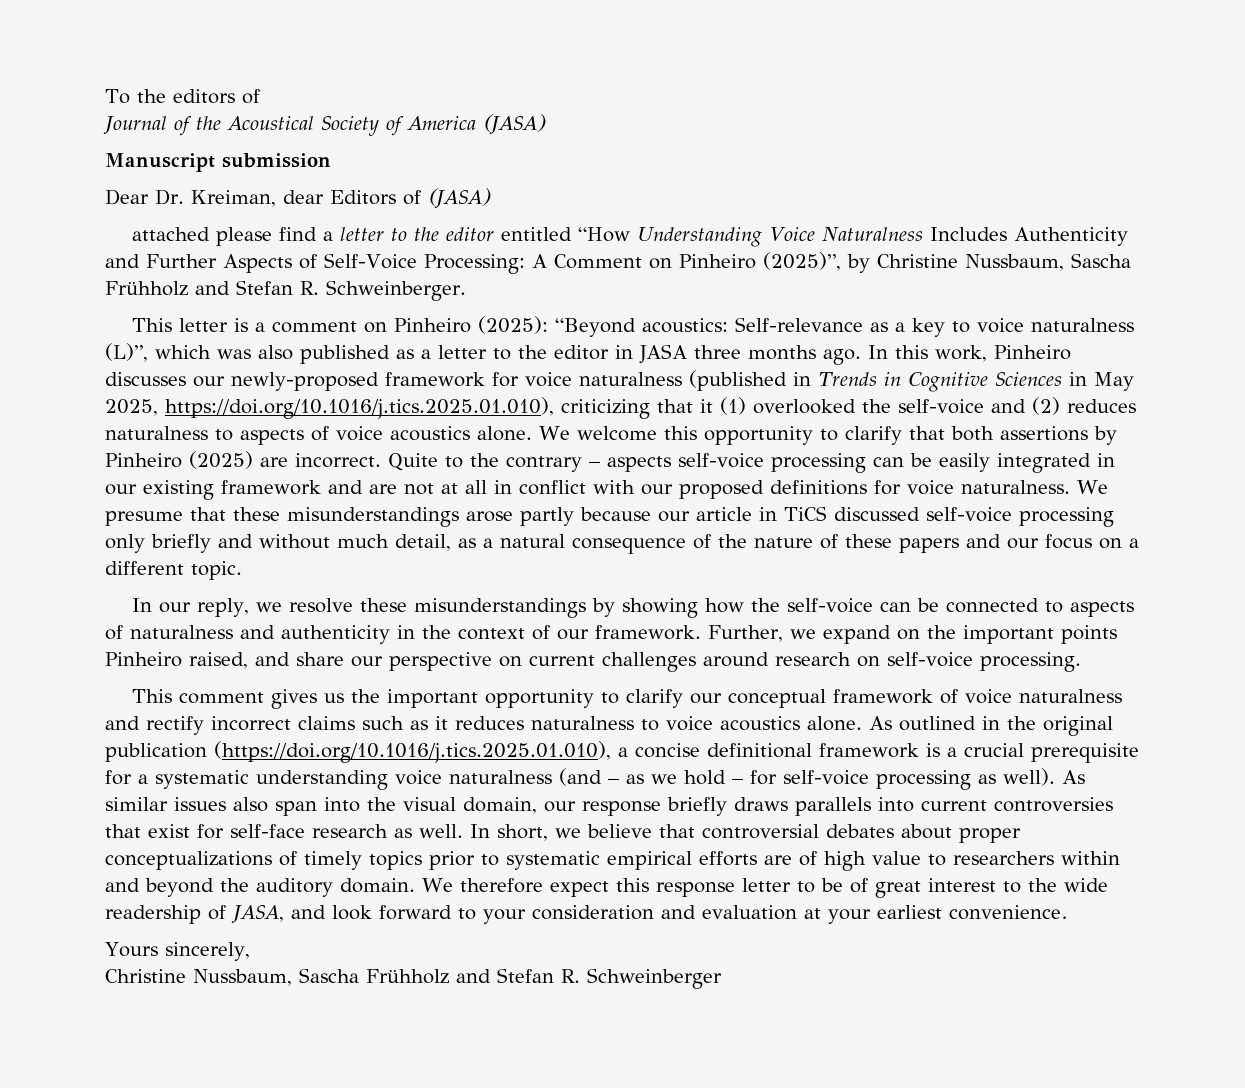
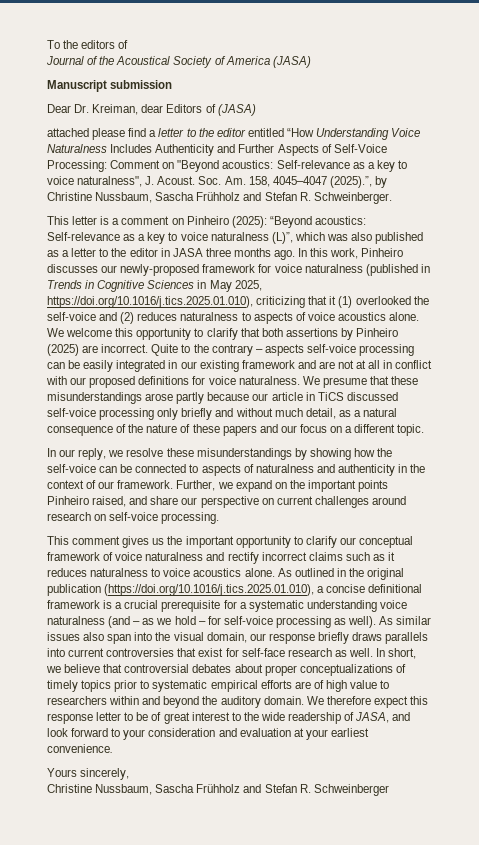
[531,254,547,268] A -> (107, 166) none
[678,252,841,271] Pinheiro (2025)”, -> [177,160,407,172] [47,176,372,188] "Beyond acoustics: Self-relevance as a key to voice naturalness", J. Acoust. Soc. Am. 158, 4045–4047 (2025).”,

